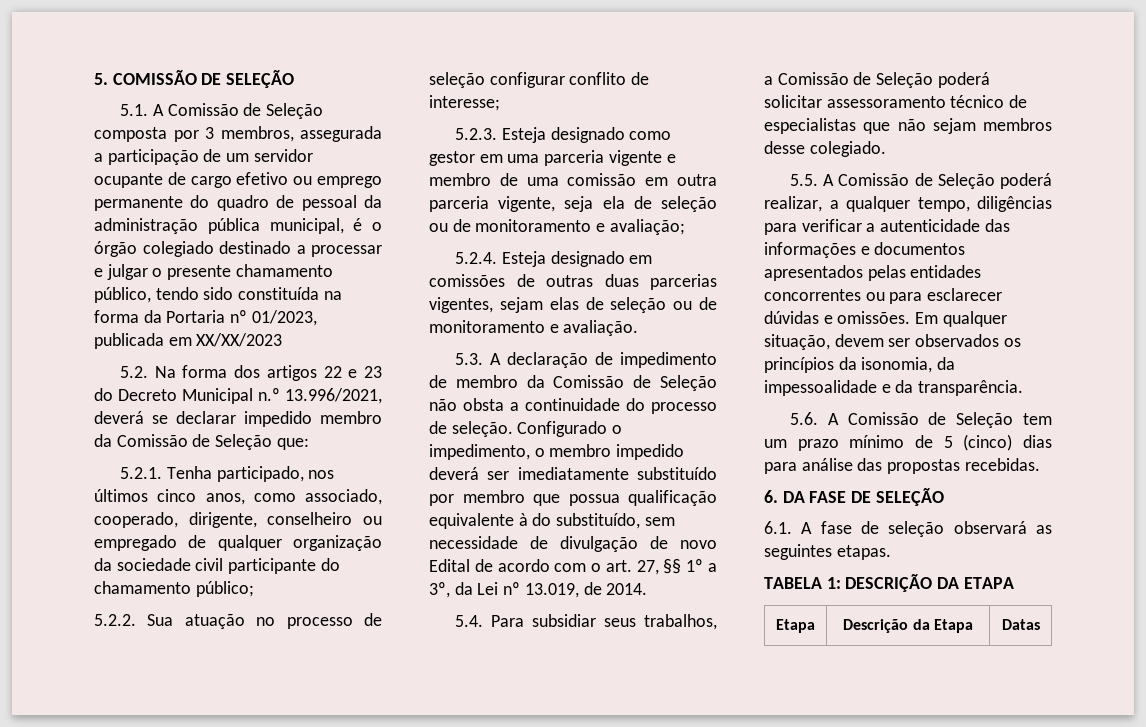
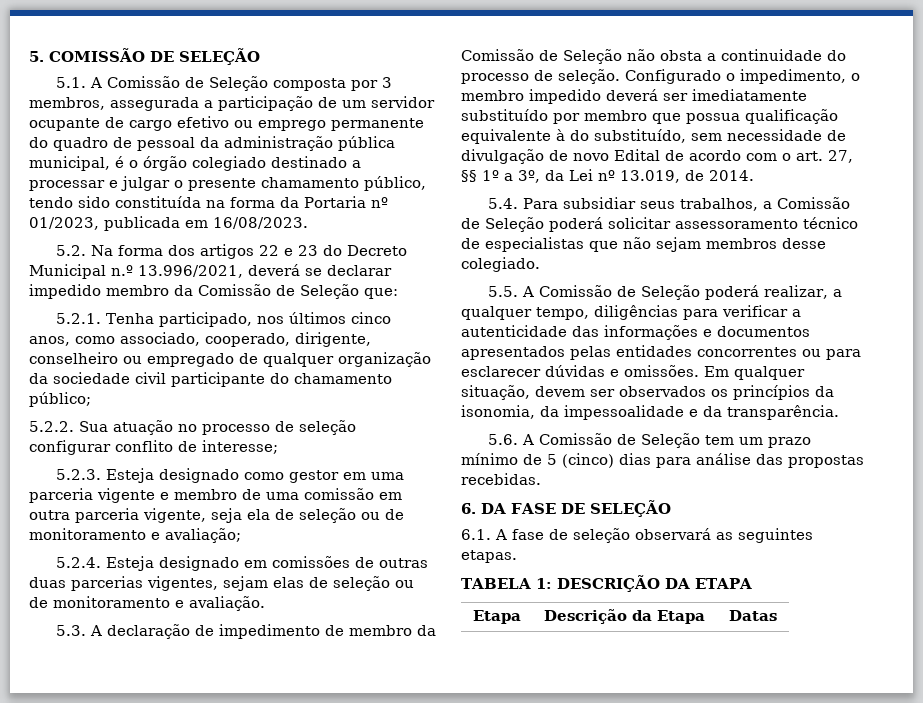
[196,333,283,347] XX/XX/2023 -> [213,217,308,229] 16/08/2023.

